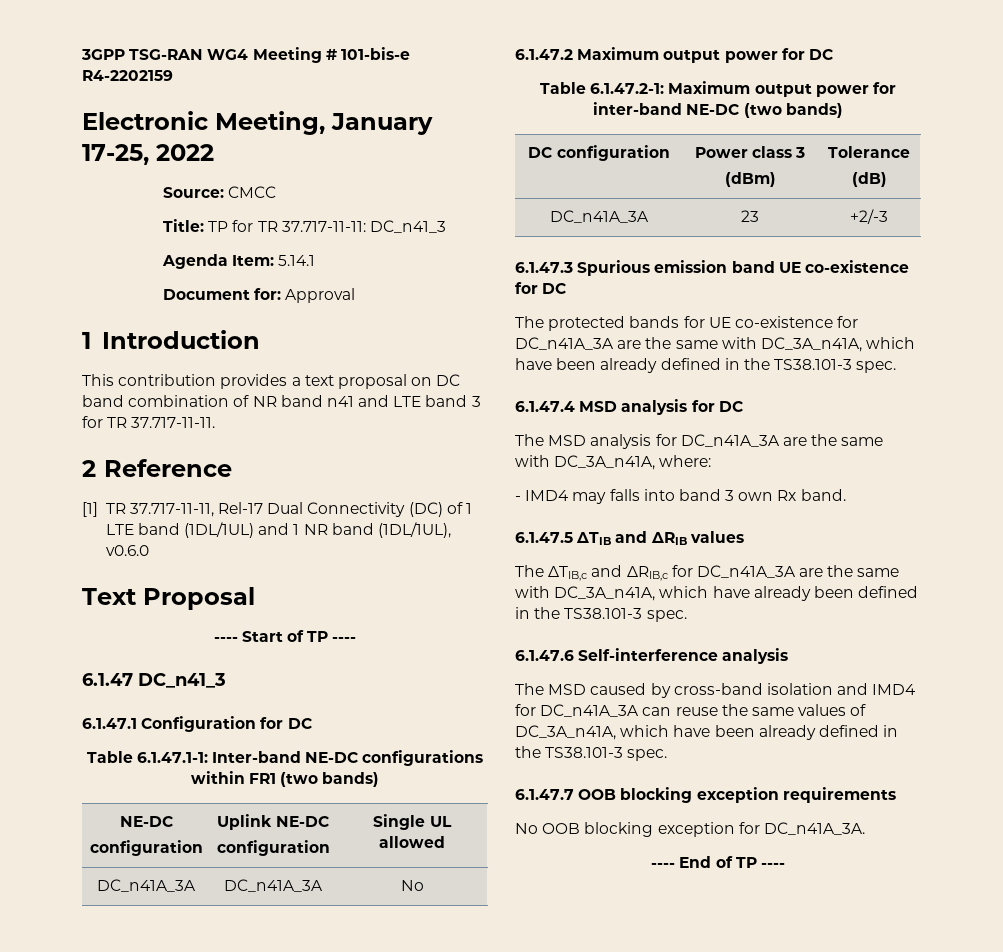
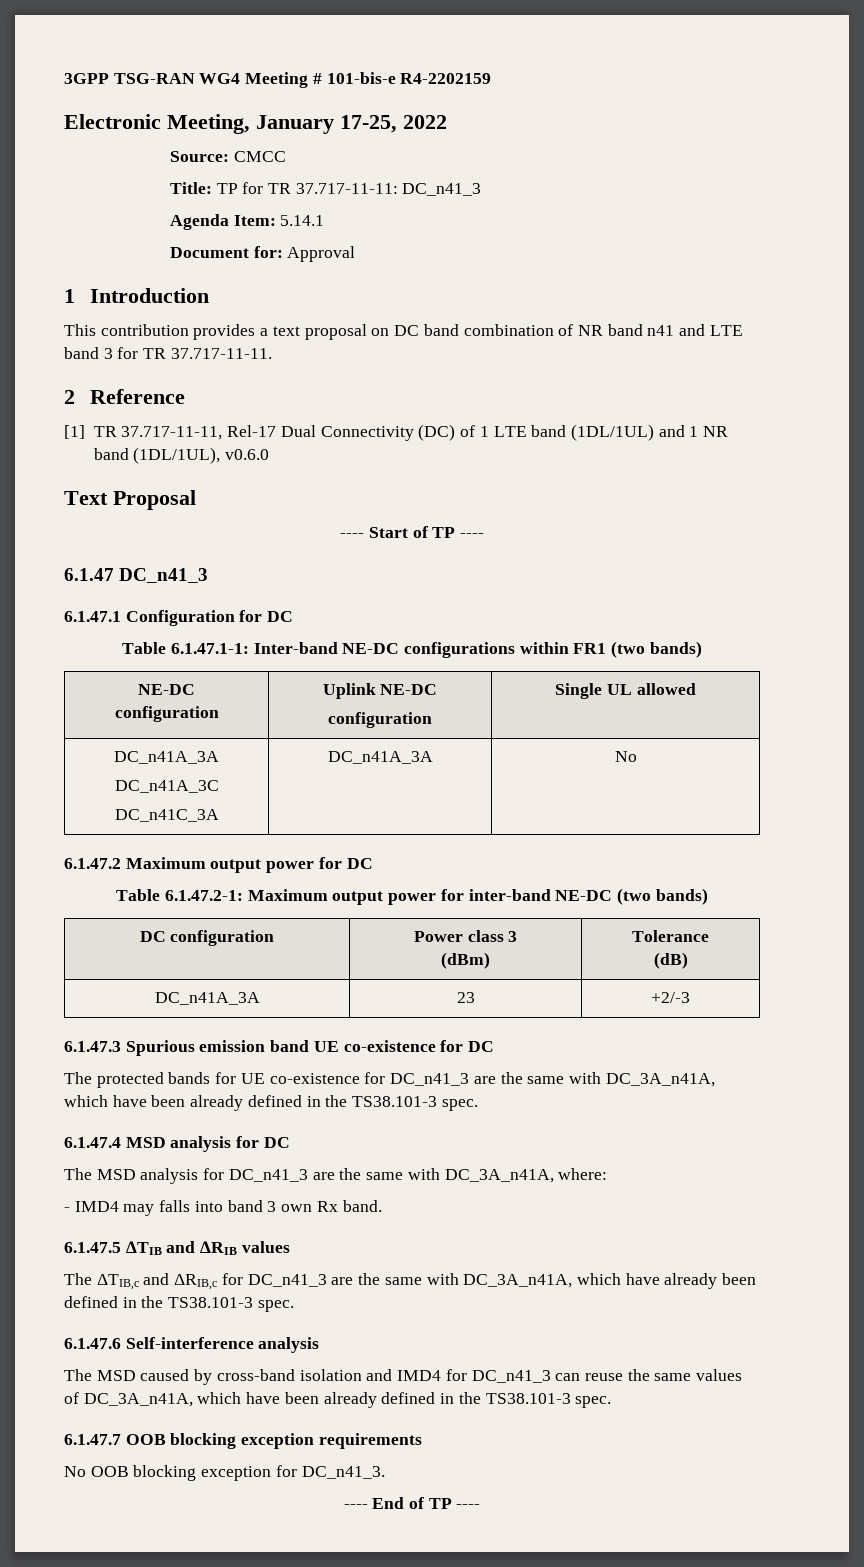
(196, 885) none -> [114,780,219,793] [114,809,219,822] // DC_n41A_3C // DC_n41C_3A
[515,337,614,350] DC_n41A_3A -> [390,1073,470,1086] DC_n41_3
[680,434,780,447] DC_n41A_3A -> [228,1169,308,1182] DC_n41_3
[696,565,796,578] DC_n41A_3A -> [247,1274,327,1287] DC_n41_3
[540,704,640,717] DC_n41A_3A -> [471,1370,551,1383] DC_n41_3
[763,822,865,835] DC_n41A_3A. -> [301,1466,385,1479] DC_n41_3.

